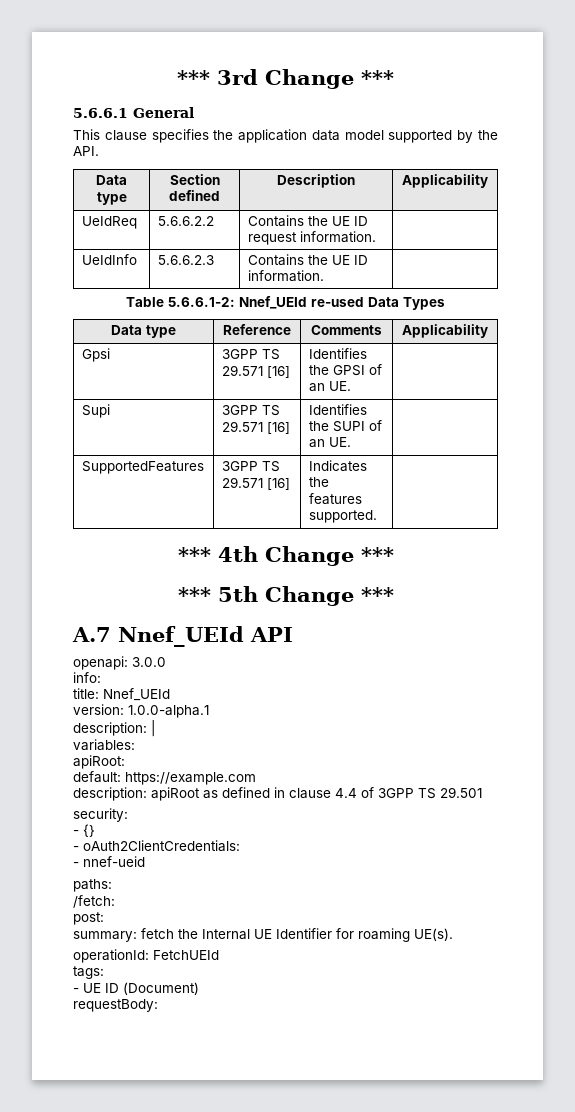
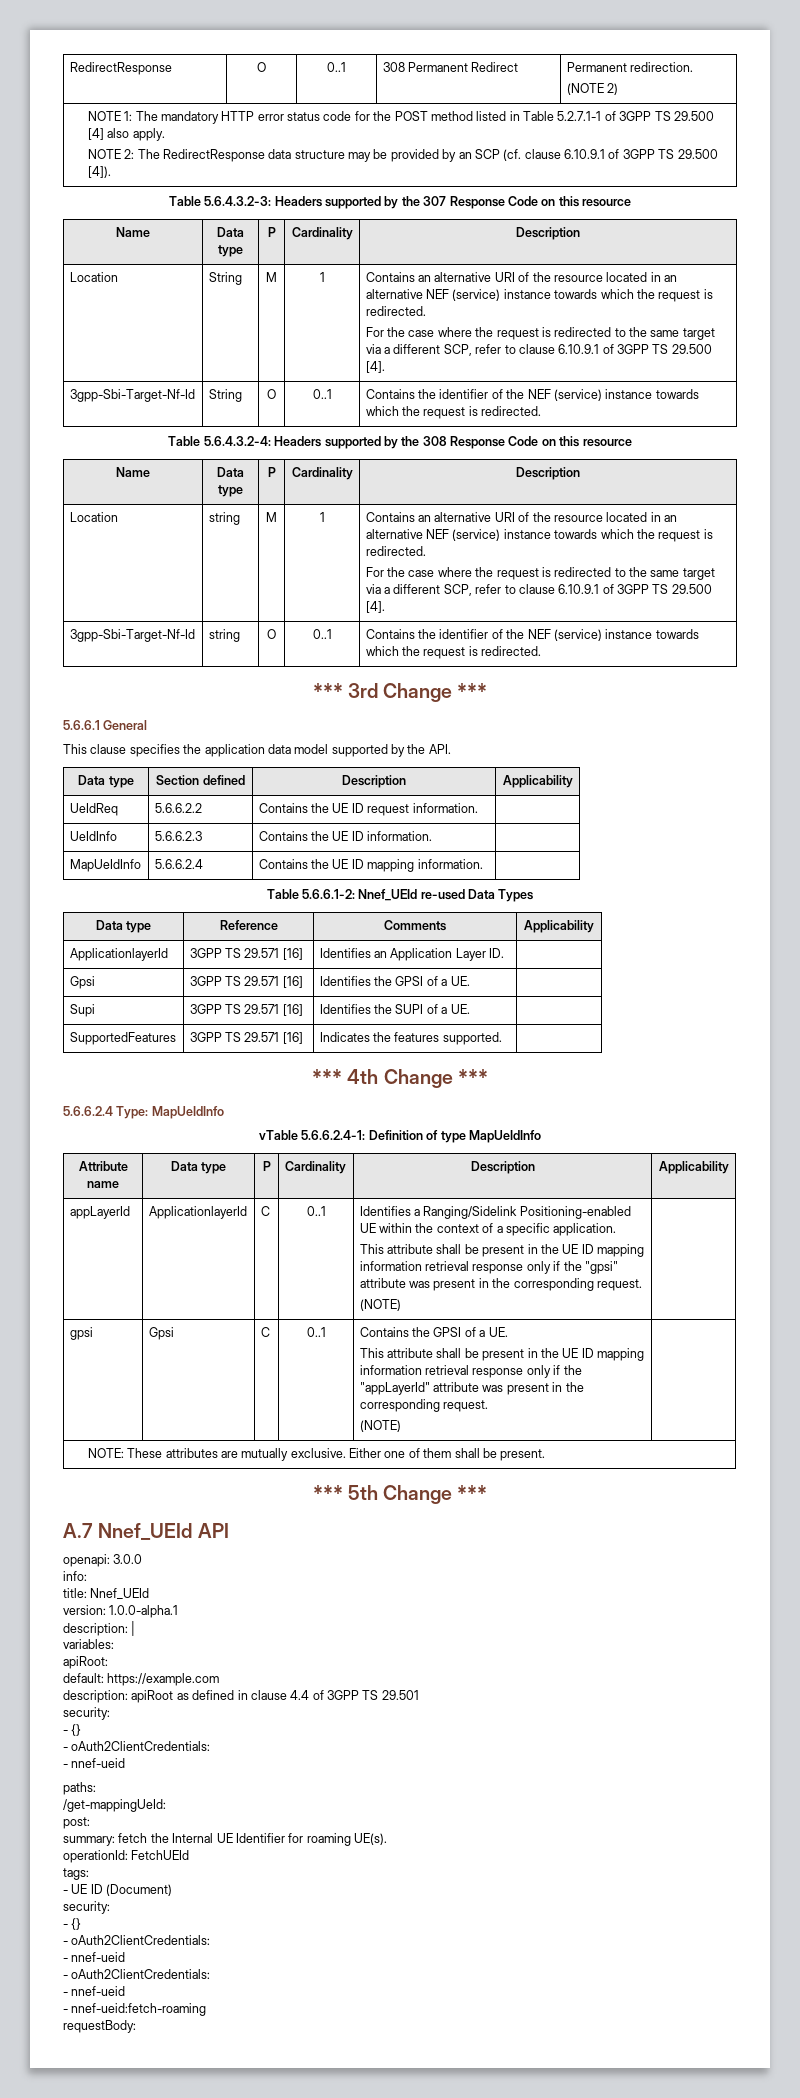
(177, 77) none -> [69,62,172,75] [257,62,266,72] [327,62,346,72] [382,62,519,72] [566,62,694,72] [566,83,619,95] [87,111,714,124] [87,128,165,141] [87,149,718,162] [87,166,111,178] [168,196,632,209] [116,227,150,237] [217,227,244,237] [218,245,243,257] [267,227,276,237] [291,227,353,240] [516,227,580,240] [69,272,118,282] [208,272,242,285] [266,272,277,282] [319,272,325,282] [365,272,678,282] [365,289,713,302] [365,306,426,316] [365,327,715,340] [365,344,712,356] [365,361,385,373] [69,389,195,402] [208,389,242,402] [267,389,276,399] [312,389,332,399] [365,389,699,401] [365,406,542,419] [168,436,632,449] [116,467,150,477] [217,467,244,477] [218,485,243,497] [267,467,276,477] [291,467,353,480] [516,467,580,480] [69,512,118,522] [208,512,240,525] [266,512,277,522] [319,512,325,522] [365,512,678,522] [365,529,713,542] [365,546,426,556] [365,567,715,580] [365,584,712,596] [365,601,385,613] [69,629,195,642] [208,629,240,642] [267,629,276,639] [312,629,332,639] [365,629,699,641] [365,646,542,659] RedirectResponse | O | 0..1 | 308 Permanent Redirect | Permanent redirection. // (NOTE 2) // NOTE 1: The mandatory HTTP error status code for the POST method listed in Table 5.2.7.1-1 of 3GPP TS 29.500 [4] also apply. // NOTE 2: The RedirectResponse data structure may be provided by an SCP (cf. clause 6.10.9.1 of 3GPP TS 29.500 [4]). // Table 5.6.4.3.2-3: Headers supported by the 307 Response Code on this resource // Name | Data type | P | Cardinality | Description // Location | String | M | 1 | Contains an alternative URI of the resource located in an alternative NEF (service) instance towards which the request is redirected. // For the case where the request is redirected to the same target via a different SCP, refer to clause 6.10.9.1 of 3GPP TS 29.500 [4]. // 3gpp-Sbi-Target-Nf-Id | String | O | 0..1 | Contains the identifier of the NEF (service) instance towards which the request is redirected. // Table 5.6.4.3.2-4: Headers supported by the 308 Response Code on this resource // Name | Data type | P | Cardinality | Description // Location | string | M | 1 | Contains an alternative URI of the resource located in an alternative NEF (service) instance towards which the request is redirected. // For the case where the request is redirected to the same target via a different SCP, refer to clause 6.10.9.1 of 3GPP TS 29.500 [4]. // 3gpp-Sbi-Target-Nf-Id | string | O | 0..1 | Contains the identifier of the NEF (service) instance towards which the request is redirected. //
(324, 276) none -> [69,859,141,872] [154,859,203,869] [258,859,483,872] // MapUeIdInfo | 5.6.6.2.4 | Contains the UE ID mapping information. |
(488, 331) none -> [69,948,168,961] [189,948,303,960] [319,948,505,961] // ApplicationlayerId | 3GPP TS 29.571 [16] | Identifies an Application Layer ID. |
[308,383,325,392] an -> [441,979,448,986] a
[308,439,325,448] an -> [441,1007,448,1014] a
(394, 554) none -> [63,1106,224,1119] [259,1130,541,1143] [78,1161,128,1171] [87,1181,119,1188] [170,1161,227,1174] [262,1161,271,1171] [284,1161,346,1174] [470,1161,535,1174] [658,1161,729,1174] [69,1206,130,1219] [148,1206,247,1219] [260,1206,270,1216] [306,1206,326,1216] [359,1206,631,1219] [359,1223,617,1236] [359,1244,645,1257] [359,1261,618,1274] [359,1278,642,1291] [359,1299,401,1311] [69,1327,93,1340] [148,1327,174,1340] [260,1327,270,1337] [306,1327,326,1337] [359,1327,508,1337] [359,1348,645,1361] [359,1365,582,1378] [359,1382,584,1395] [359,1399,489,1412] [359,1420,401,1432] [87,1448,546,1461] // 5.6.6.2.4 Type: MapUeIdInfo // vTable 5.6.6.2.4-1: Definition of type MapUeIdInfo // Attribute name | Data type | P | Cardinality | Description | Applicability // appLayerId | ApplicationlayerId | C | 0..1 | Identifies a Ranging/Sidelink Positioning-enabled UE within the context of a specific application. // This attribute shall be present in the UE ID mapping information retrieval response only if the "gpsi" attribute was present in the corresponding request. // (NOTE) | // gpsi | Gpsi | C | 0..1 | Contains the GPSI of a UE. // This attribute shall be present in the UE ID mapping information retrieval response only if the "appLayerId" attribute was present in the corresponding request. // (NOTE) | // NOTE: These attributes are mutually exclusive. Either one of them shall be present.
[73,895,115,908] /fetch: -> [63,1799,166,1812] /get-mappingUeId:
(199, 988) none -> [63,1901,110,1914] [63,1918,82,1930] [63,1935,211,1945] [63,1952,126,1962] [63,1969,211,1979] [63,1986,126,1996] [63,2003,207,2016] // security: // - {} // - oAuth2ClientCredentials: // - nnef-ueid // - oAuth2ClientCredentials: // - nnef-ueid // - nnef-ueid:fetch-roaming

